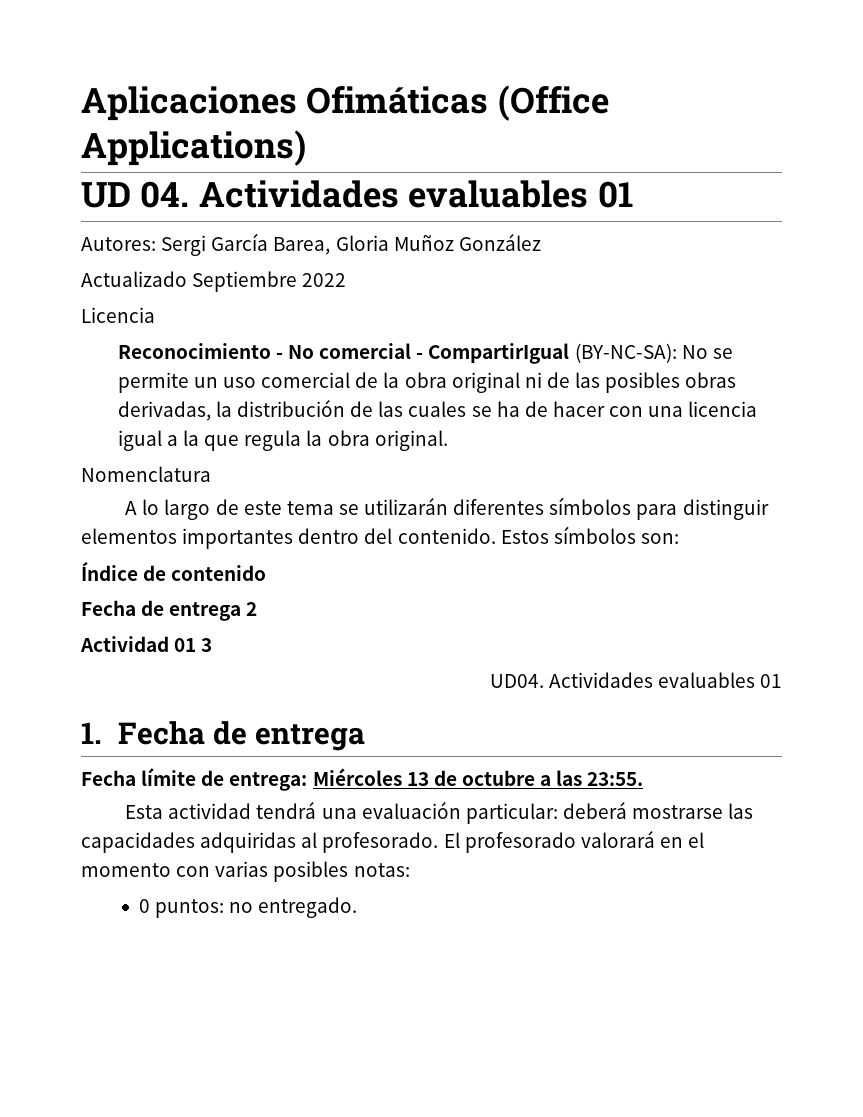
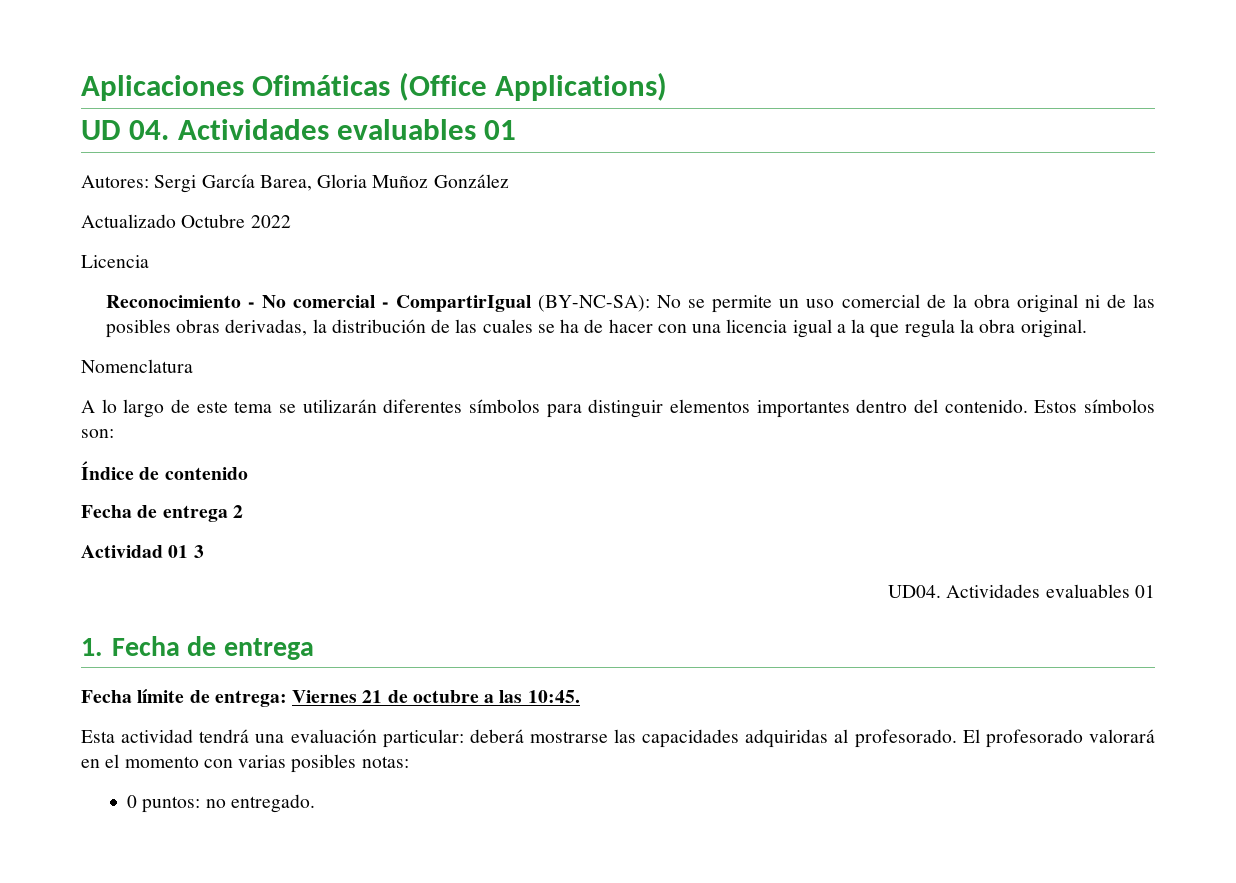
[192,271,298,292] Septiembre -> [181,214,246,228] Octubre
[312,768,429,786] Miércoles 13 -> [292,690,383,703] Viernes 21
[587,772,644,786] 23:55. -> [527,690,580,703] 10:45.

